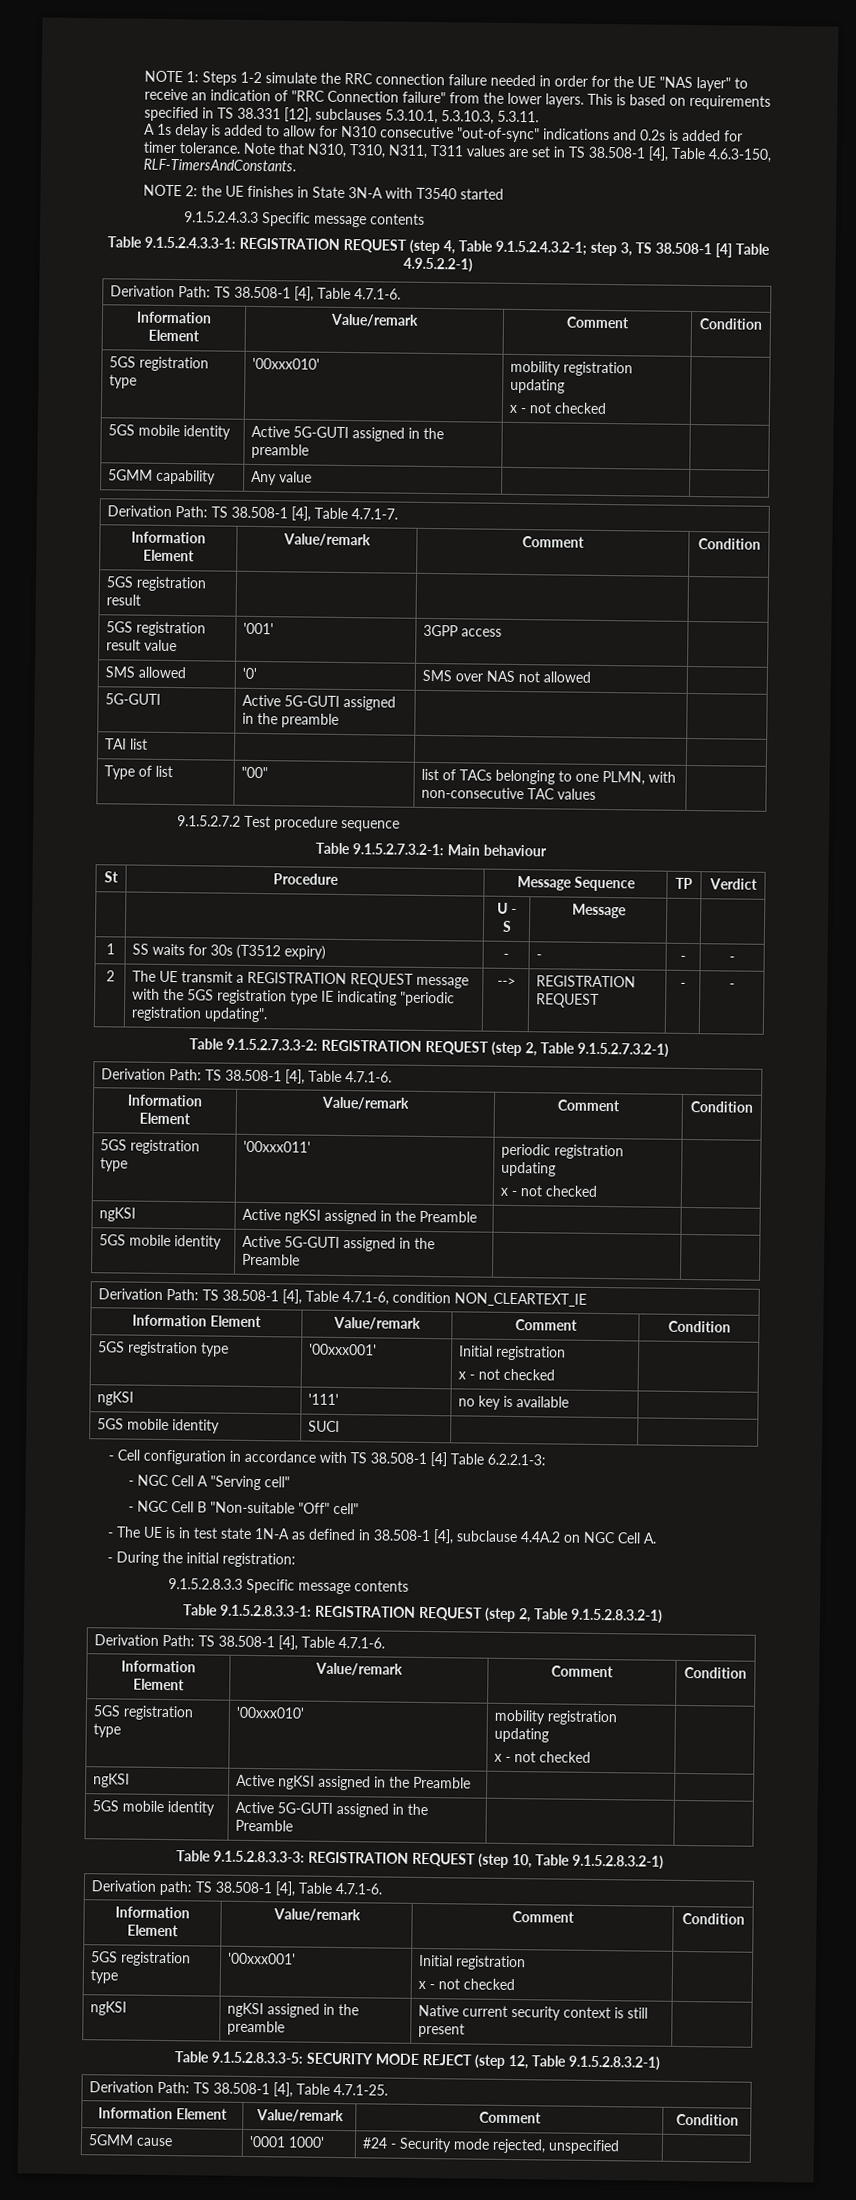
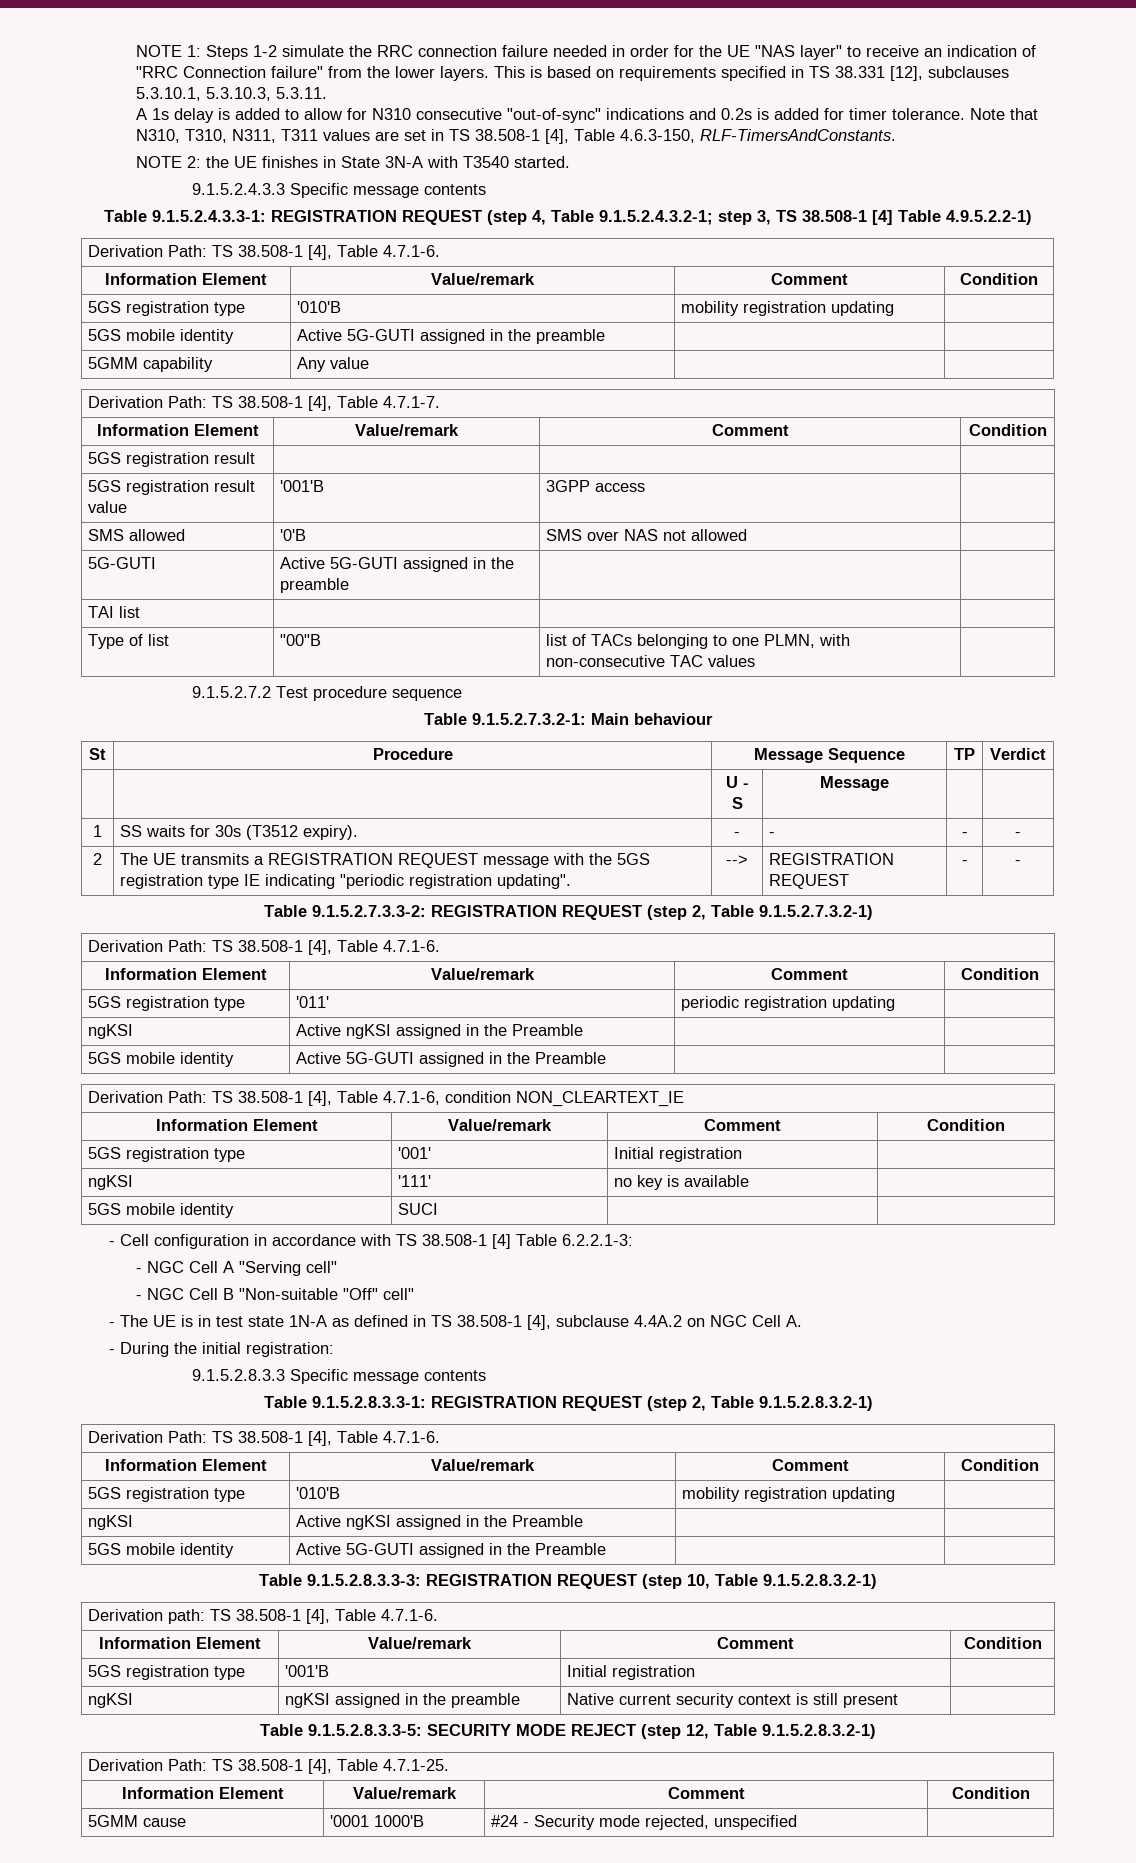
[460,188,505,200] started -> [514,156,571,168] started.
[252,357,321,370] [510,360,634,377] [510,378,566,394] [509,402,608,415] '00xxx010' | mobility registration updating // x - not checked -> [297,301,342,313] [681,301,895,316] '010'B | mobility registration updating
[243,622,275,635] '001' -> [280,480,325,492] '001'B
[242,667,258,680] '0' -> [280,529,307,541] '0'B
[241,766,269,779] "00" -> [280,634,322,646] "00"B
[284,945,327,960] expiry) -> [303,825,359,840] expiry).
[181,971,234,983] transmit -> [181,853,250,865] transmits
[243,1140,312,1153] '00xxx011' -> [296,996,330,1008] '011'
[500,1185,599,1197] // x - not checked -> (896, 1003) none
[309,1343,378,1356] [459,1345,567,1361] [458,1368,556,1381] '00xxx001' | Initial registration // x - not checked -> [398,1147,432,1159] [614,1147,743,1162] '001' | Initial registration
(372, 1535) none -> [430,1315,452,1327] TS
[236,1706,305,1719] [494,1709,618,1726] [494,1727,550,1743] [494,1751,592,1763] '00xxx010' | mobility registration updating // x - not checked -> [296,1487,341,1499] [682,1487,896,1502] '010'B | mobility registration updating
[228,1952,297,1965] [419,1954,527,1971] [418,1978,516,1991] '00xxx001' | Initial registration // x - not checked -> [285,1665,330,1677] [567,1665,696,1680] '001'B | Initial registration
[288,2136,326,2148] 1000' -> [374,1815,425,1827] 1000'B

